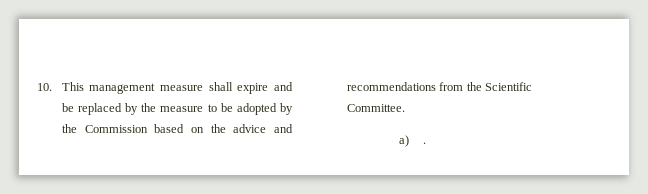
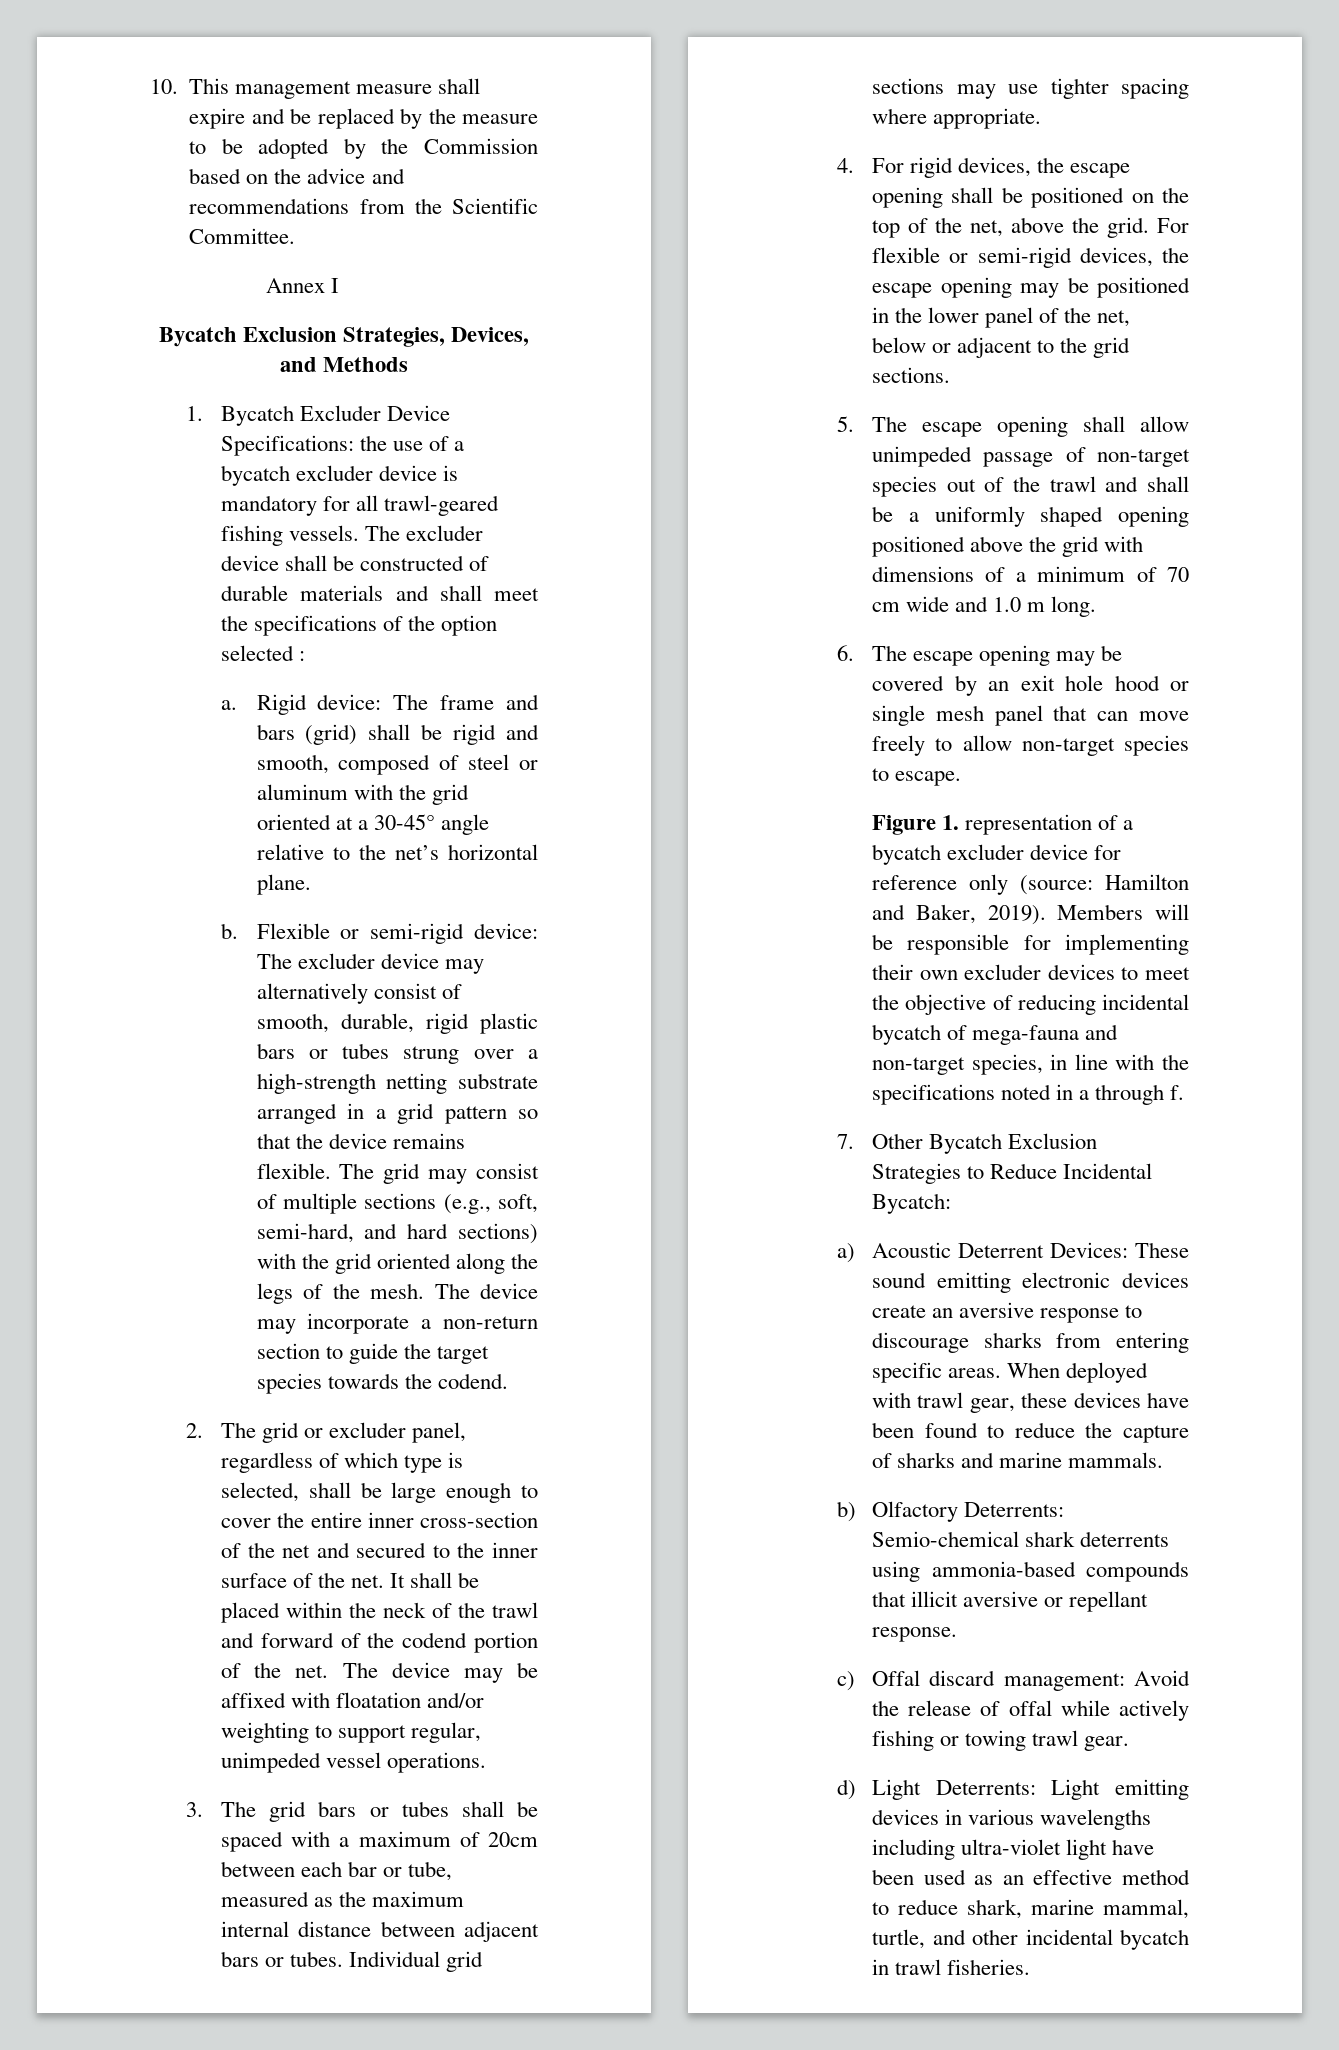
[398,135,427,147] a) . -> [266,278,340,293] [158,327,530,347] [279,357,409,372] [185,405,451,426] [221,435,465,456] [221,465,459,486] [221,495,500,516] [221,525,484,546] [221,555,490,571] [221,585,539,601] [221,615,498,636] [221,645,306,661] [221,694,539,715] [256,724,539,745] [256,754,538,775] [256,784,469,805] [256,814,489,835] [256,844,538,860] [256,874,311,895] [221,923,538,944] [256,953,484,974] [256,983,462,1004] [256,1013,538,1034] [256,1043,538,1064] [256,1073,538,1094] [256,1103,538,1124] [256,1133,465,1149] [256,1163,539,1184] [256,1193,538,1214] [256,1223,538,1244] [256,1253,538,1274] [256,1283,538,1304] [256,1313,538,1334] [256,1343,489,1364] [256,1373,508,1394] [185,1422,467,1443] [221,1452,464,1473] [221,1482,538,1503] [221,1512,538,1528] [221,1542,538,1558] [221,1572,480,1588] [221,1602,538,1623] [221,1632,538,1653] [221,1662,538,1683] [221,1692,485,1708] [221,1722,482,1743] [221,1752,487,1773] [185,1801,538,1822] [221,1831,538,1852] [221,1861,453,1881] [221,1891,465,1907] [221,1921,539,1942] [221,1951,484,1972] [872,78,1189,99] [872,108,1042,129] [836,157,1131,178] [872,187,1189,208] [872,217,1189,238] [872,247,1189,268] [872,277,1190,298] [872,307,1131,328] [872,337,1131,358] [872,367,951,383] [836,416,1189,437] [872,446,1190,467] [872,476,1189,497] [872,506,1189,527] [872,536,1144,557] [872,566,1189,582] [872,596,1097,617] [836,645,1123,666] [872,675,1189,696] [872,705,1189,726] [872,735,1189,756] [872,768,962,786] [872,814,1134,835] [872,844,1122,865] [872,874,1189,895] [872,904,1189,925] [872,934,1189,955] [872,964,1190,980] [872,994,1189,1015] [872,1024,1119,1045] [872,1054,1189,1075] [872,1084,1185,1105] [836,1133,1098,1154] [872,1163,1153,1184] [872,1193,952,1214] [836,1242,1189,1263] [872,1272,1189,1293] [872,1302,1143,1323] [872,1332,1189,1353] [872,1362,1149,1383] [872,1392,1189,1413] [872,1422,1189,1443] [872,1452,1164,1468] [836,1501,1065,1522] [872,1531,1170,1547] [872,1561,1189,1582] [872,1591,1149,1612] [872,1627,958,1642] [836,1670,1190,1691] [872,1700,1189,1721] [872,1730,1130,1751] [836,1779,1189,1800] [872,1809,1152,1830] [872,1839,1155,1860] [872,1869,1190,1885] [872,1899,1189,1919] [872,1929,1189,1950] [872,1959,1031,1975] Annex I // Bycatch Exclusion Strategies, Devices, and Methods // 1. Bycatch Excluder Device Specifications: the use of a bycatch excluder device is mandatory for all trawl-geared fishing vessels. The excluder device shall be constructed of durable materials and shall meet the specifications of the option selected : // a. Rigid device: The frame and bars (grid) shall be rigid and smooth, composed of steel or aluminum with the grid oriented at a 30-45° angle relative to the net’s horizontal plane. // b. Flexible or semi-rigid device: The excluder device may alternatively consist of smooth, durable, rigid plastic bars or tubes strung over a high-strength netting substrate arranged in a grid pattern so that the device remains flexible. The grid may consist of multiple sections (e.g., soft, semi-hard, and hard sections) with the grid oriented along the legs of the mesh. The device may incorporate a non-return section to guide the target species towards the codend. // 2. The grid or excluder panel, regardless of which type is selected, shall be large enough to cover the entire inner cross-section of the net and secured to the inner surface of the net. It shall be placed within the neck of the trawl and forward of the codend portion of the net. The device may be affixed with floatation and/or weighting to support regular, unimpeded vessel operations. // 3. The grid bars or tubes shall be spaced with a maximum of 20cm between each bar or tube, measured as the maximum internal distance between adjacent bars or tubes. Individual grid sections may use tighter spacing where appropriate. // 4. For rigid devices, the escape opening shall be positioned on the top of the net, above the grid. For flexible or semi-rigid devices, the escape opening may be positioned in the lower panel of the net, below or adjacent to the grid sections. // 5. The escape opening shall allow unimpeded passage of non-target species out of the trawl and shall be a uniformly shaped opening positioned above the grid with dimensions of a minimum of 70 cm wide and 1.0 m long. // 6. The escape opening may be covered by an exit hole hood or single mesh panel that can move freely to allow non-target species to escape. // Figure 1. representation of a bycatch excluder device for reference only (source: Hamilton and Baker, 2019). Members will be responsible for implementing their own excluder devices to meet the objective of reducing incidental bycatch of mega-fauna and non-target species, in line with the specifications noted in a through f. // 7. Other Bycatch Exclusion Strategies to Reduce Incidental Bycatch: // a) Acoustic Deterrent Devices: These sound emitting electronic devices create an aversive response to discourage sharks from entering specific areas. When deployed with trawl gear, these devices have been found to reduce the capture of sharks and marine mammals. // b) Olfactory Deterrents: Semio-chemical shark deterrents using ammonia-based compounds that illicit aversive or repellant response. // c) Offal discard management: Avoid the release of offal while actively fishing or towing trawl gear. // d) Light Deterrents: Light emitting devices in various wavelengths including ultra-violet light have been used as an effective method to reduce shark, marine mammal, turtle, and other incidental bycatch in trawl fisheries.

